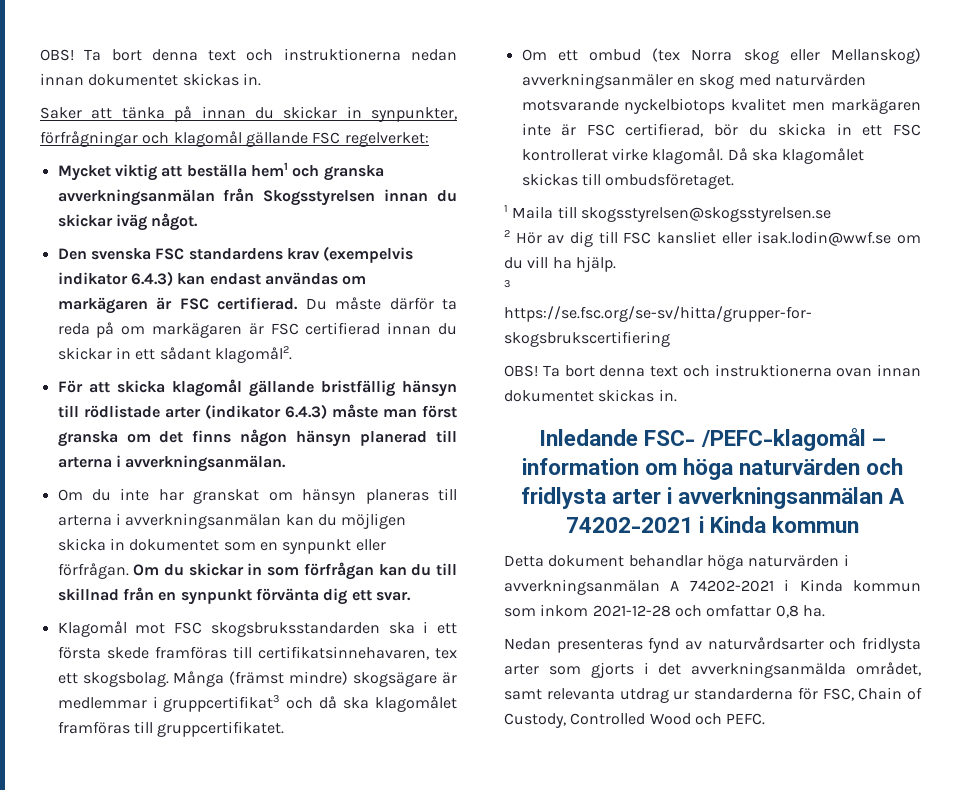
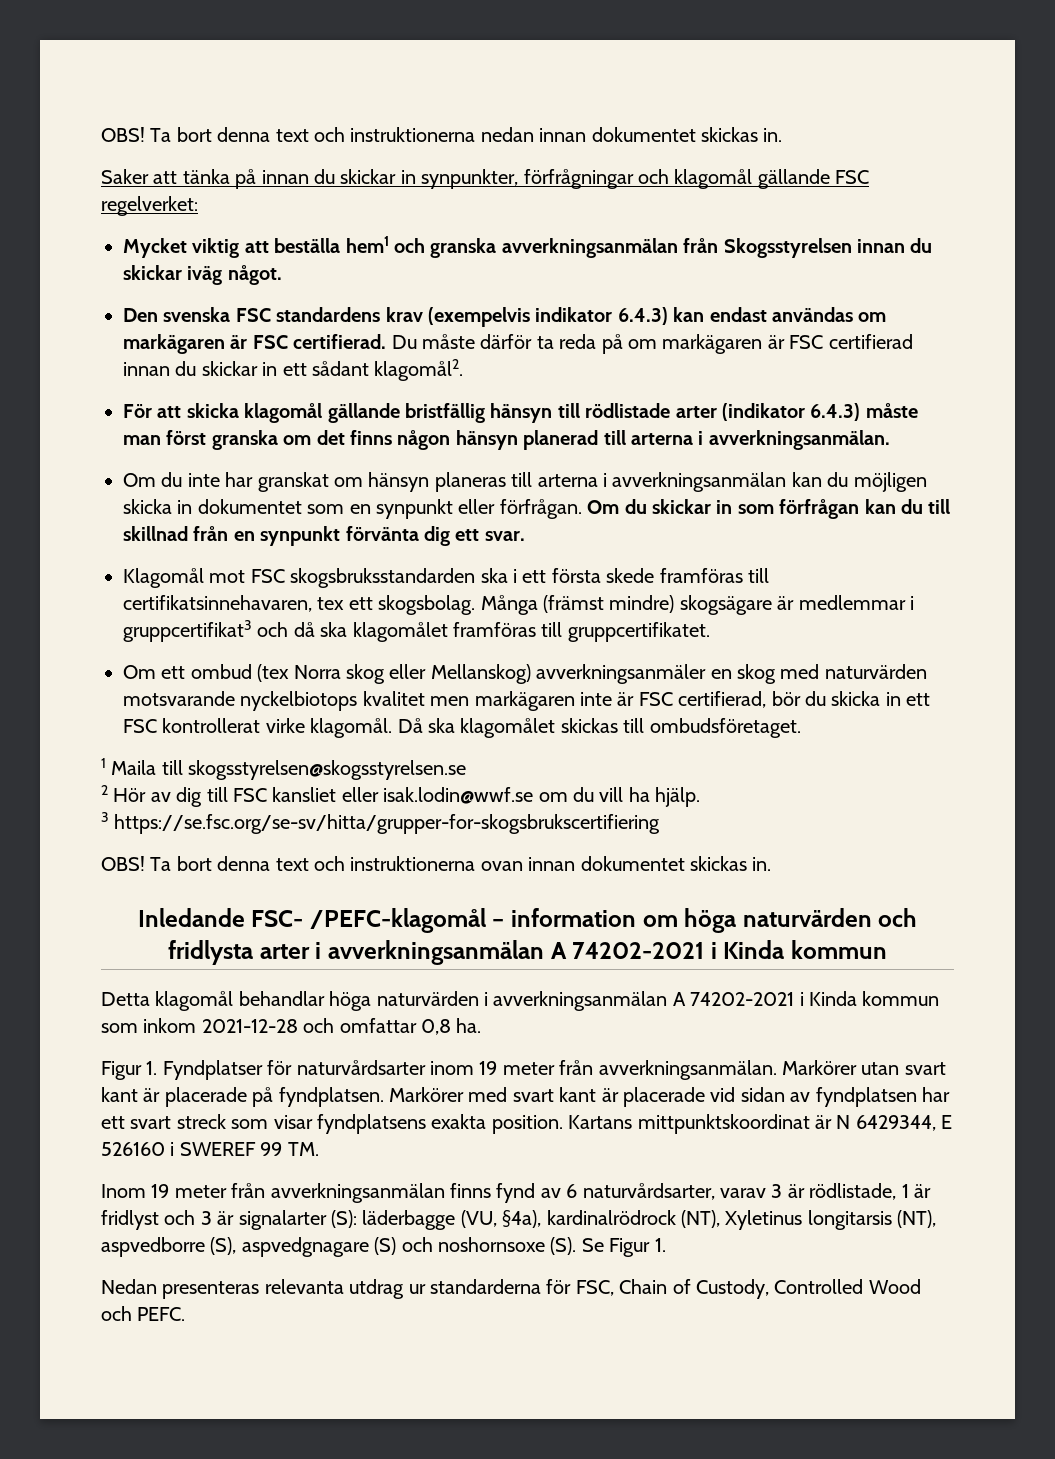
[548,555,625,567] dokument -> [155,991,234,1011] klagomål
[504,637,922,653] [504,662,921,678] [504,689,542,700] Nedan presenteras fynd av naturvårdsarter och fridlysta arter som gjorts i det avverkningsanmälda området, samt -> [101,1060,946,1080] [101,1087,950,1107] [101,1114,953,1134] [101,1142,319,1156] [101,1183,931,1203] [101,1210,937,1230] [101,1237,666,1257] [101,1279,260,1299] Figur 1. Fyndplatser för naturvårdsarter inom 19 meter från avverkningsanmälan. Markörer utan svart kant är placerade på fyndplatsen. Markörer med svart kant är placerade vid sidan av fyndplatsen har ett svart streck som visar fyndplatsens exakta position. Kartans mittpunktskoordinat är N 6429344, E 526160 i SWEREF 99 TM. // Inom 19 meter från avverkningsanmälan finns fynd av 6 naturvårdsarter, varav 3 är rödlistade, 1 är fridlyst och 3 är signalarter (S): läderbagge (VU, §4a), kardinalrödrock (NT), Xyletinus longitarsis (NT), aspvedborre (S), aspvedgnagare (S) och noshornsoxe (S). Se Figur 1. // Nedan presenteras

